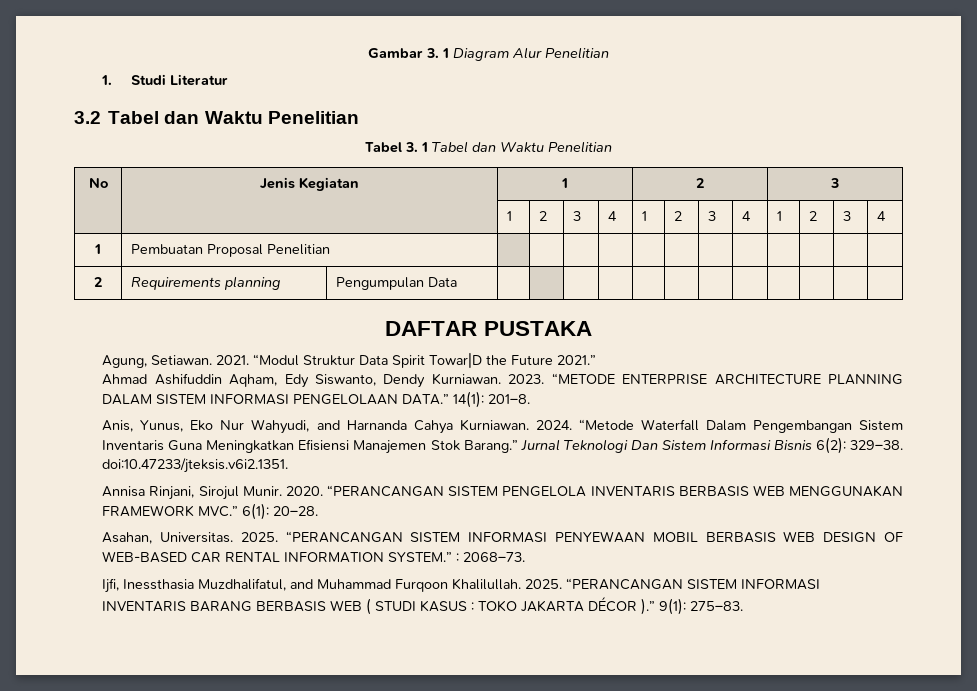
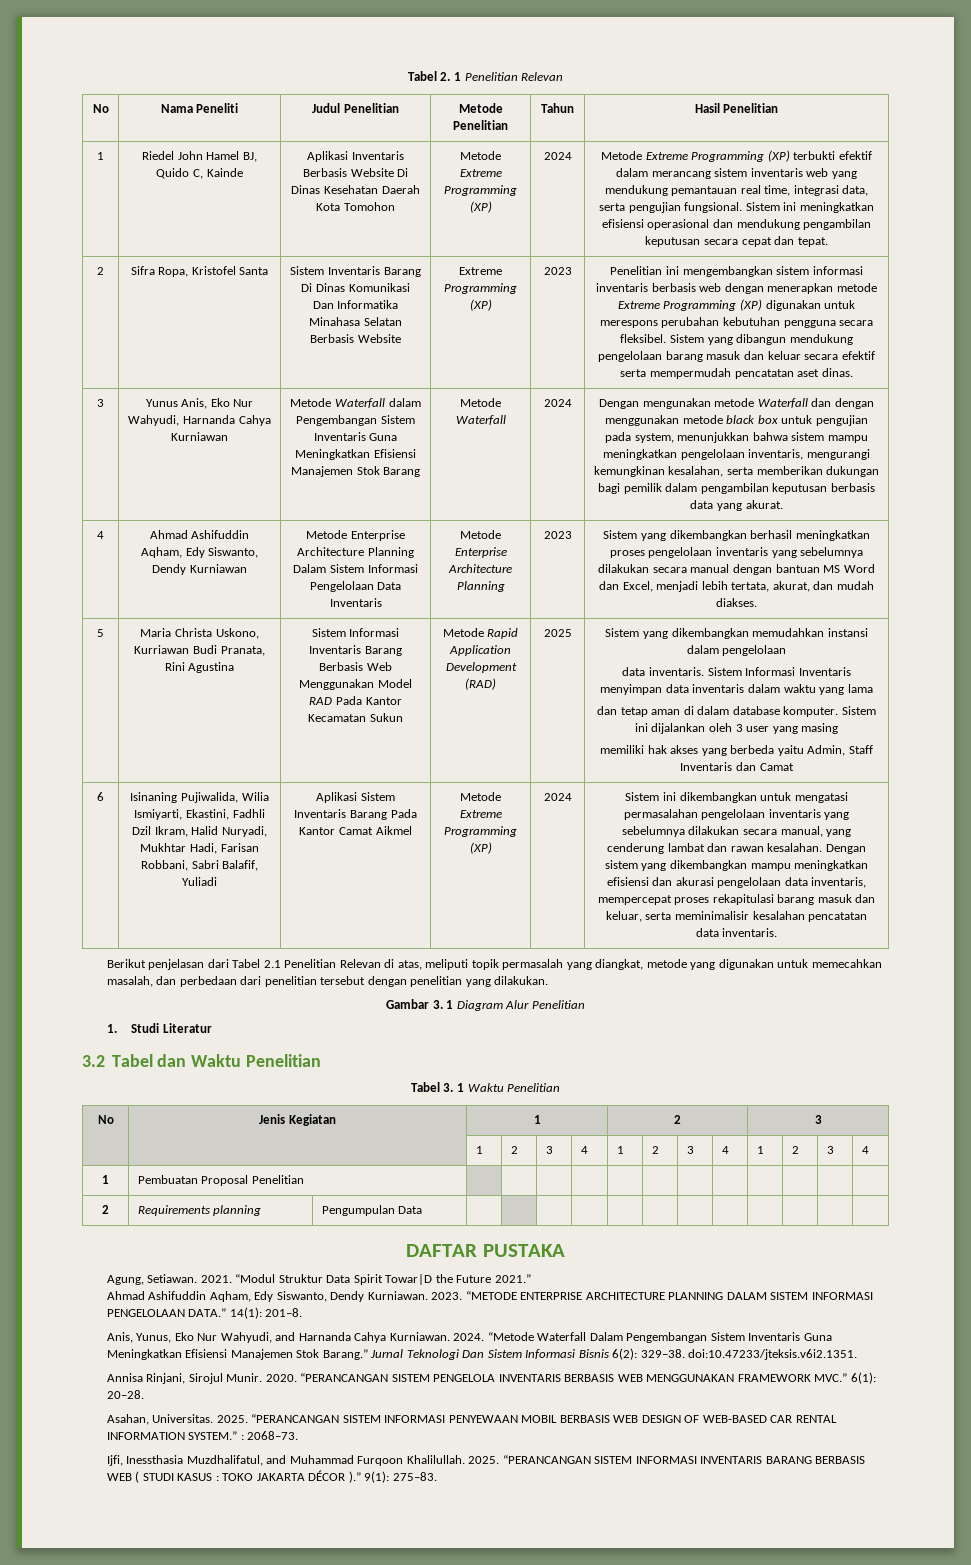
(368, 53) none -> [407,71,564,81] [92,104,109,113] [160,103,239,113] [312,103,399,113] [458,103,503,113] [453,120,508,130] [541,103,574,113] [694,103,779,113] [97,152,104,160] [142,151,257,162] [156,168,243,179] [307,151,404,162] [302,168,409,177] [291,185,420,194] [316,202,395,211] [460,151,501,160] [459,169,502,177] [444,185,517,196] [469,201,492,213] [543,152,572,160] [601,150,872,162] [616,168,857,179] [604,185,869,196] [599,202,874,213] [601,219,872,230] [645,236,828,247] [97,267,104,275] [130,266,269,277] [290,266,421,277] [301,283,410,292] [312,300,399,309] [309,317,402,326] [310,334,401,343] [459,267,502,275] [444,283,517,294] [469,299,492,311] [543,267,572,275] [610,266,863,277] [596,283,877,294] [617,299,856,311] [599,317,874,328] [620,334,853,345] [598,351,875,362] [620,368,853,379] [97,399,104,407] [145,398,254,409] [128,415,271,426] [171,432,228,441] [290,398,421,408] [296,415,415,426] [313,432,398,441] [295,449,416,460] [290,466,421,477] [460,398,501,407] [455,415,506,425] [543,399,572,407] [599,398,874,409] [605,415,868,426] [605,432,868,443] [603,449,870,460] [593,466,880,477] [598,483,875,494] [690,500,783,511] [97,531,104,539] [149,530,250,539] [140,547,259,558] [152,564,247,575] [306,530,405,541] [297,547,414,558] [293,564,418,573] [309,581,402,592] [329,598,382,607] [460,530,501,539] [454,547,507,558] [448,564,512,573] [456,581,505,592] [543,531,572,539] [603,530,870,541] [609,547,864,558] [598,564,875,575] [599,581,874,592] [716,598,757,607] [97,629,104,637] [140,628,259,639] [134,645,265,656] [164,662,235,673] [311,628,400,637] [309,645,402,656] [319,662,392,671] [299,679,412,690] [309,696,402,705] [308,713,403,722] [442,628,519,639] [449,645,511,656] [445,662,517,673] [465,678,496,690] [543,629,572,637] [605,628,868,639] [686,645,787,656] [622,667,851,676] [600,684,873,695] [597,706,876,717] [634,723,839,734] [600,745,873,756] [680,762,794,771] [97,792,104,801] [130,792,269,803] [134,809,265,820] [132,826,267,837] [140,843,259,854] [140,860,259,871] [182,877,217,886] [316,792,395,803] [294,809,417,820] [299,826,412,835] [460,792,501,801] [459,810,502,818] [444,826,517,837] [469,842,492,854] [543,793,572,801] [625,792,848,803] [623,809,850,820] [621,826,852,837] [607,843,866,854] [604,860,869,871] [606,877,867,888] [597,894,876,905] [605,911,868,922] [695,928,778,937] [106,959,882,970] [106,976,549,987] Tabel 2. 1 Penelitian Relevan // No | Nama Peneliti | Judul Penelitian | Metode Penelitian | Tahun | Hasil Penelitian // 1 | Riedel John Hamel BJ, Quido C, Kainde | Aplikasi Inventaris Berbasis Website Di Dinas Kesehatan Daerah Kota Tomohon | Metode Extreme Programming (XP) | 2024 | Metode Extreme Programming (XP) terbukti efektif dalam merancang sistem inventaris web yang mendukung pemantauan real time, integrasi data, serta pengujian fungsional. Sistem ini meningkatkan efisiensi operasional dan mendukung pengambilan keputusan secara cepat dan tepat. // 2 | Sifra Ropa, Kristofel Santa | Sistem Inventaris Barang Di Dinas Komunikasi Dan Informatika Minahasa Selatan Berbasis Website | Extreme Programming (XP) | 2023 | Penelitian ini mengembangkan sistem informasi inventaris berbasis web dengan menerapkan metode Extreme Programming (XP) digunakan untuk merespons perubahan kebutuhan pengguna secara fleksibel. Sistem yang dibangun mendukung pengelolaan barang masuk dan keluar secara efektif serta mempermudah pencatatan aset dinas. // 3 | Yunus Anis, Eko Nur Wahyudi, Harnanda Cahya Kurniawan | Metode Waterfall dalam Pengembangan Sistem Inventaris Guna Meningkatkan Efisiensi Manajemen Stok Barang | Metode Waterfall | 2024 | Dengan mengunakan metode Waterfall dan dengan menggunakan metode black box untuk pengujian pada system, menunjukkan bahwa sistem mampu meningkatkan pengelolaan inventaris, mengurangi kemungkinan kesalahan, serta memberikan dukungan bagi pemilik dalam pengambilan keputusan berbasis data yang akurat. // 4 | Ahmad Ashifuddin Aqham, Edy Siswanto, Dendy Kurniawan | Metode Enterprise Architecture Planning Dalam Sistem Informasi Pengelolaan Data Inventaris | Metode Enterprise Architecture Planning | 2023 | Sistem yang dikembangkan berhasil meningkatkan proses pengelolaan inventaris yang sebelumnya dilakukan secara manual dengan bantuan MS Word dan Excel, menjadi lebih tertata, akurat, dan mudah diakses. // 5 | Maria Christa Uskono, Kurriawan Budi Pranata, Rini Agustina | Sistem Informasi Inventaris Barang Berbasis Web Menggunakan Model RAD Pada Kantor Kecamatan Sukun | Metode Rapid Application Development (RAD) | 2025 | Sistem yang dikembangkan memudahkan instansi dalam pengelolaan // data inventaris. Sistem Informasi Inventaris menyimpan data inventaris dalam waktu yang lama // dan tetap aman di dalam database komputer. Sistem ini dijalankan oleh 3 user yang masing // memiliki hak akses yang berbeda yaitu Admin, Staff Inventaris dan Camat // 6 | Isinaning Pujiwalida, Wilia Ismiyarti, Ekastini, Fadhli Dzil Ikram, Halid Nuryadi, Mukhtar Hadi, Farisan Robbani, Sabri Balafif, Yuliadi | Aplikasi Sistem Inventaris Barang Pada Kantor Camat Aikmel | Metode Extreme Programming (XP) | 2024 | Sistem ini dikembangkan untuk mengatasi permasalahan pengelolaan inventaris yang sebelumnya dilakukan secara manual, yang cenderung lambat dan rawan kesalahan. Dengan sistem yang dikembangkan mampu meningkatkan efisiensi dan akurasi pengelolaan data inventaris, mempercepat proses rekapitulasi barang masuk dan keluar, serta meminimalisir kesalahan pencatatan data inventaris. // Berikut penjelasan dari Tabel 2.1 Penelitian Relevan di atas, meliputi topik permasalah yang diangkat, metode yang digunakan untuk memecahkan masalah, dan perbedaan dari penelitian tersebut dengan penelitian yang dilakukan. //
[432,141,496,153] Tabel dan -> (464, 1087) none

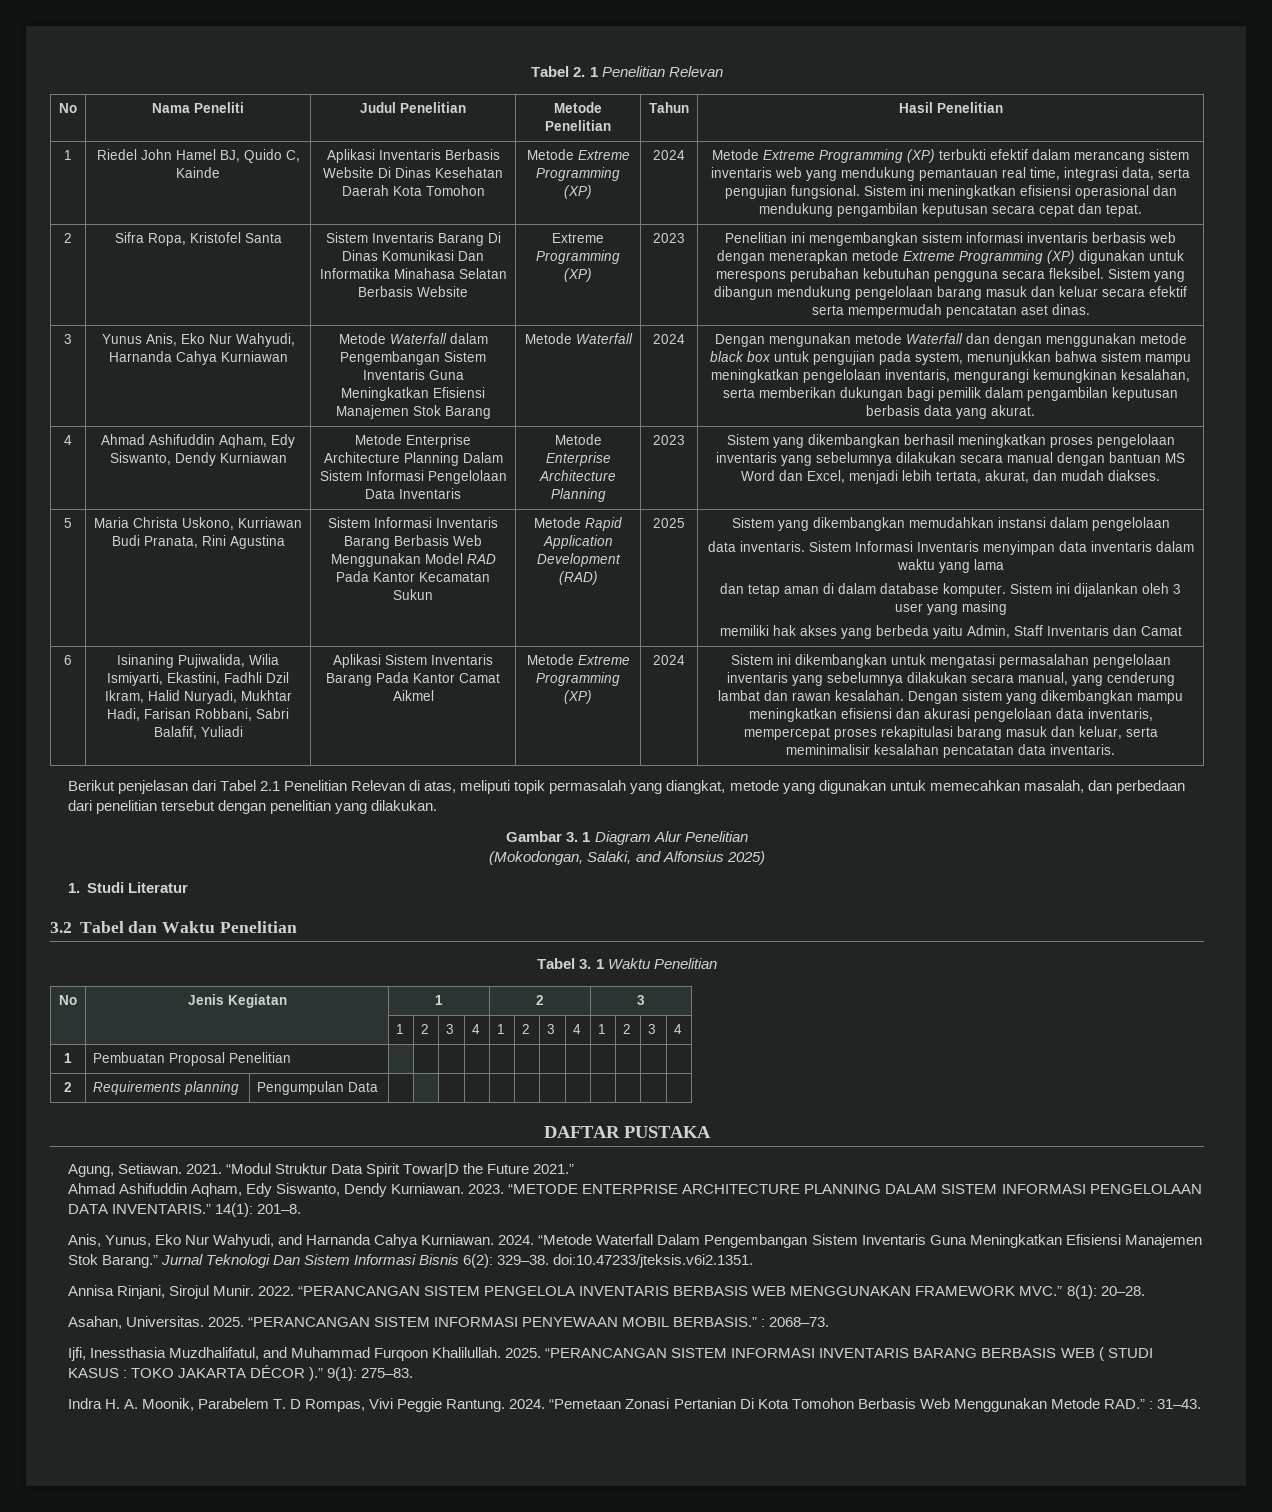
(585, 1004) none -> [489,851,765,865] // (Mokodongan, Salaki, and Alfonsius 2025)
[188,1308,227,1317] DATA.” -> [67,1204,211,1214] DATA INVENTARIS.”
[265,1374,297,1382] 2020. -> [257,1286,294,1296] 2022.
[850,1372,876,1384] 6(1): -> [1066,1285,1097,1299] 8(1):
[559,1415,837,1423] [106,1431,238,1440] BERBASIS WEB DESIGN OF WEB-BASED CAR RENTAL INFORMATION SYSTEM.” -> [673,1317,758,1327] BERBASIS.”
(437, 1476) none -> [67,1398,1201,1412] // Indra H. A. Moonik, Parabelem T. D Rompas, Vivi Peggie Rantung. 2024. “Pemetaan Zonasi Pertanian Di Kota Tomohon Berbasis Web Menggunakan Metode RAD.” : 31–43.

